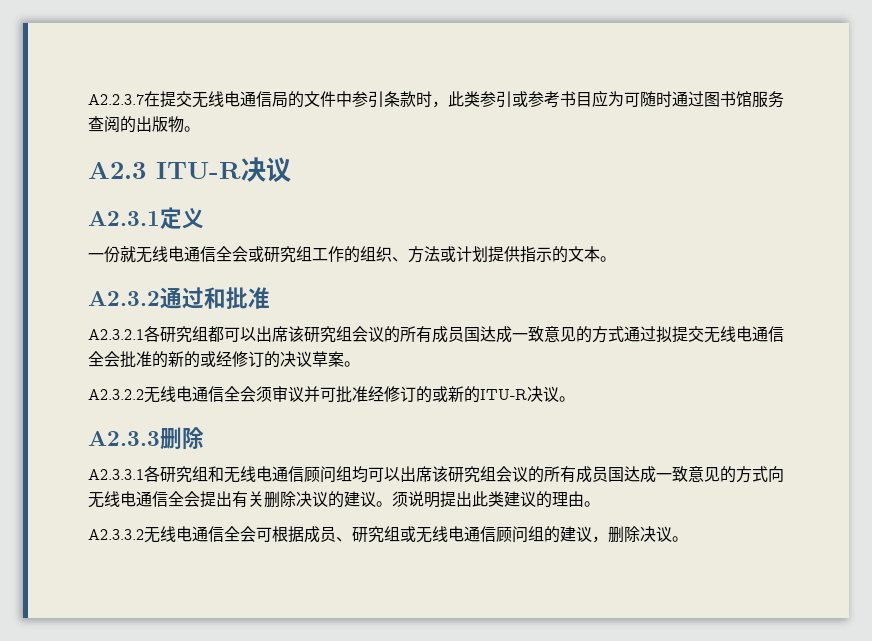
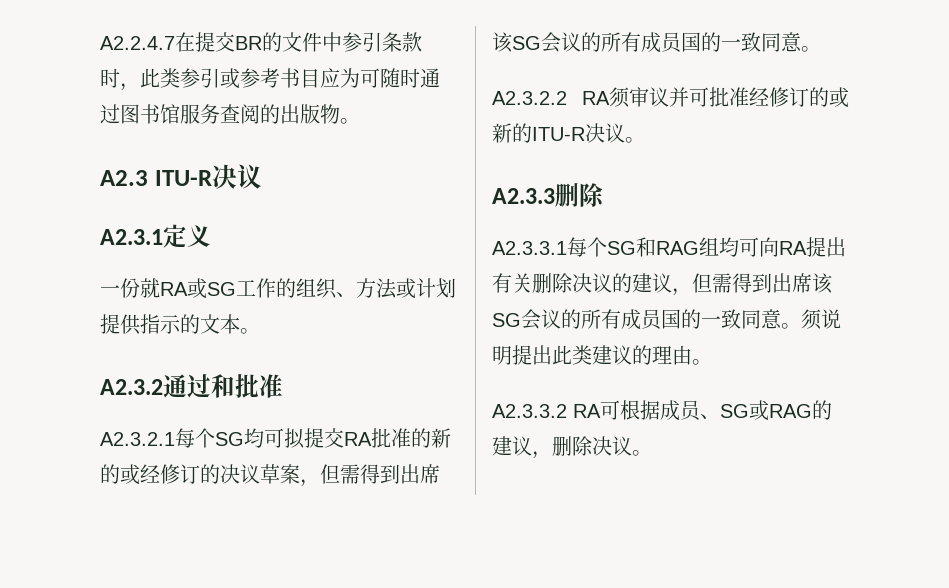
[88,91,288,108] A2.2.3.7在提交无线电通信局 -> [100,32,262,52] A2.2.4.7在提交BR
[136,246,312,263] 无线电通信全会或研究组 -> [160,278,236,299] RA或SG
[144,326,784,343] [88,351,120,367] 各研究组都可以出席该研究组会议的所有成员国达成一致意见的方式通过拟提交无线电通信全会 -> [175,428,372,449] 每个SG均可拟提交RA
[344,361,360,367] [88,386,256,403] 。 // A2.3.2.2无线电通信全会 -> [300,464,440,487] [492,32,821,53] [492,91,610,105] ，但需得到出席该SG会议的所有成员国的一致同意。 // A2.3.2.2 RA
[144,466,784,483] [88,491,200,508] 各研究组和无线电通信顾问组均可以出席该研究组会议的所有成员国达成一致意见的方式向无线电通信全会 -> [567,237,807,257] 每个SG和RAG组均可向RA
(376, 499) none -> [672,273,833,296] [492,309,782,330] ，但需得到出席该SG会议的所有成员国的一致同意
[144,526,544,543] 无线电通信全会可根据成员、研究组或无线电通信顾问组 -> [573,400,812,421] RA可根据成员、SG或RAG

